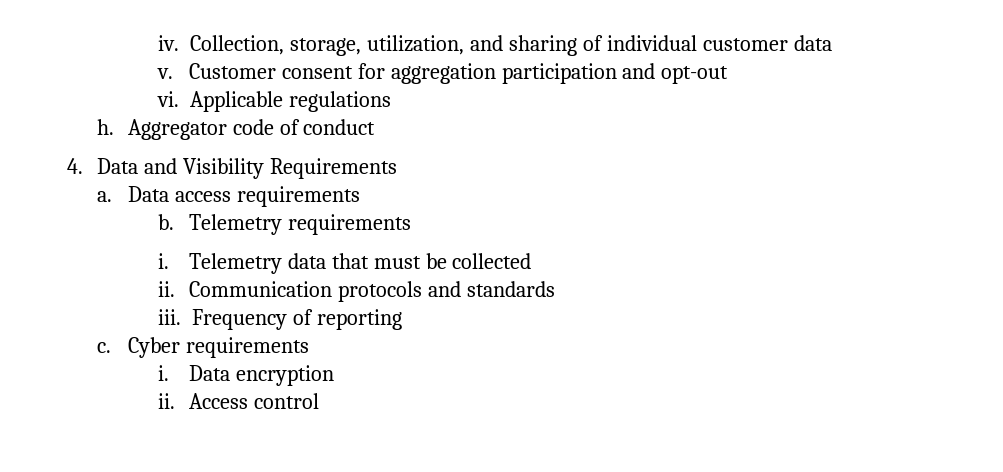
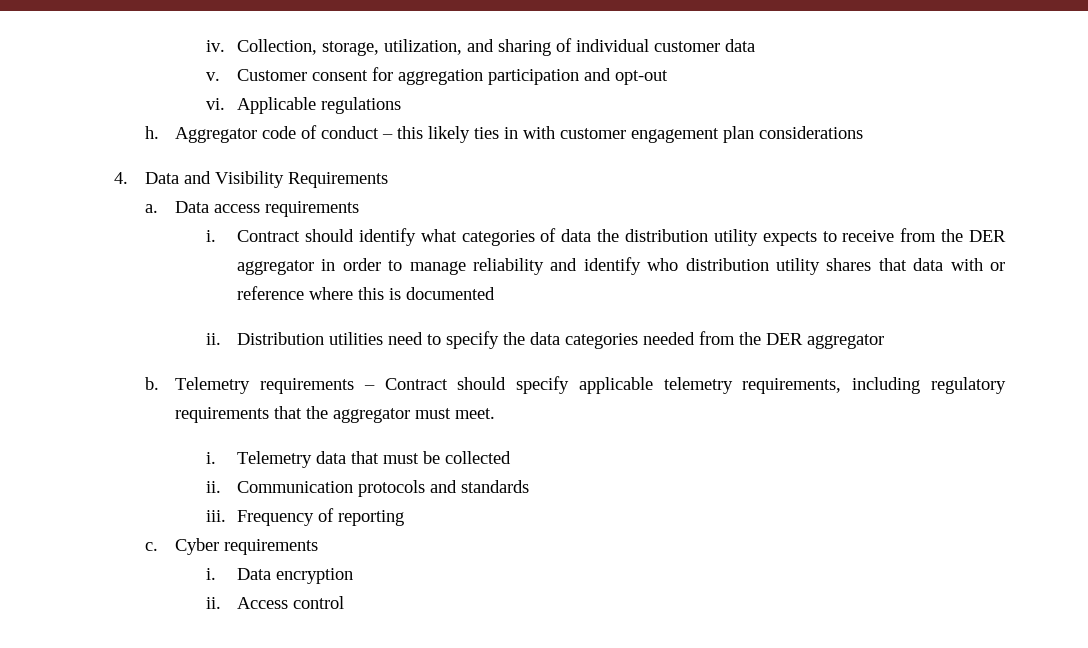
(376, 127) none -> [382,126,864,143] – this likely ties in with customer engagement plan considerations
[158,214,411,235] b. Telemetry requirements -> [206,228,1006,246] [237,257,1005,275] [237,286,496,300] [206,331,885,349] [144,376,1006,394] [175,406,496,423] i. Contract should identify what categories of data the distribution utility expects to receive from the DER aggregator in order to manage reliability and identify who distribution utility shares that data with or reference where this is documented // ii. Distribution utilities need to specify the data categories needed from the DER aggregator // b. Telemetry requirements – Contract should specify applicable telemetry requirements, including regulatory requirements that the aggregator must meet.

